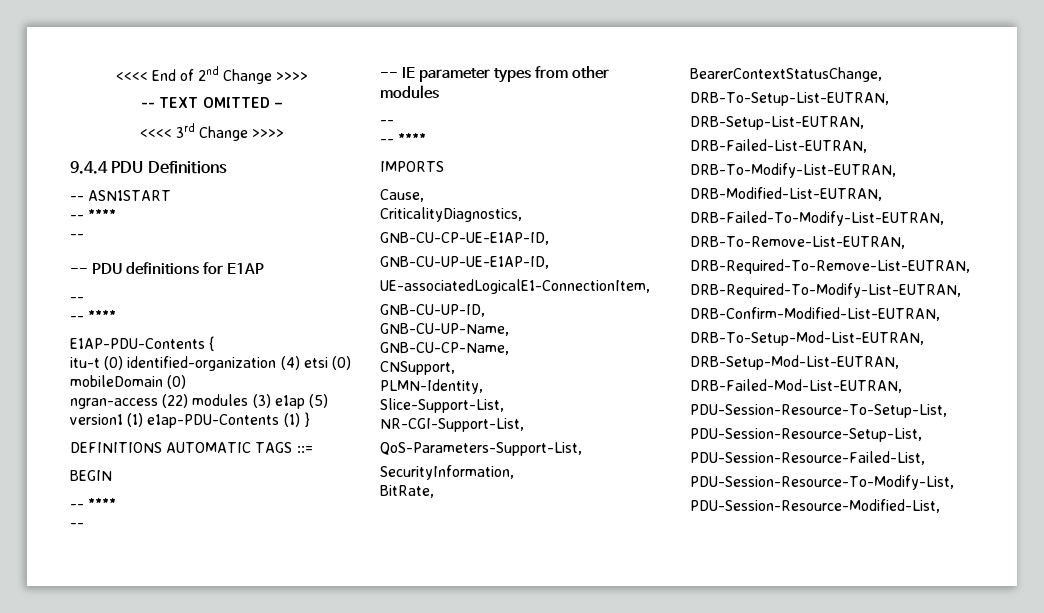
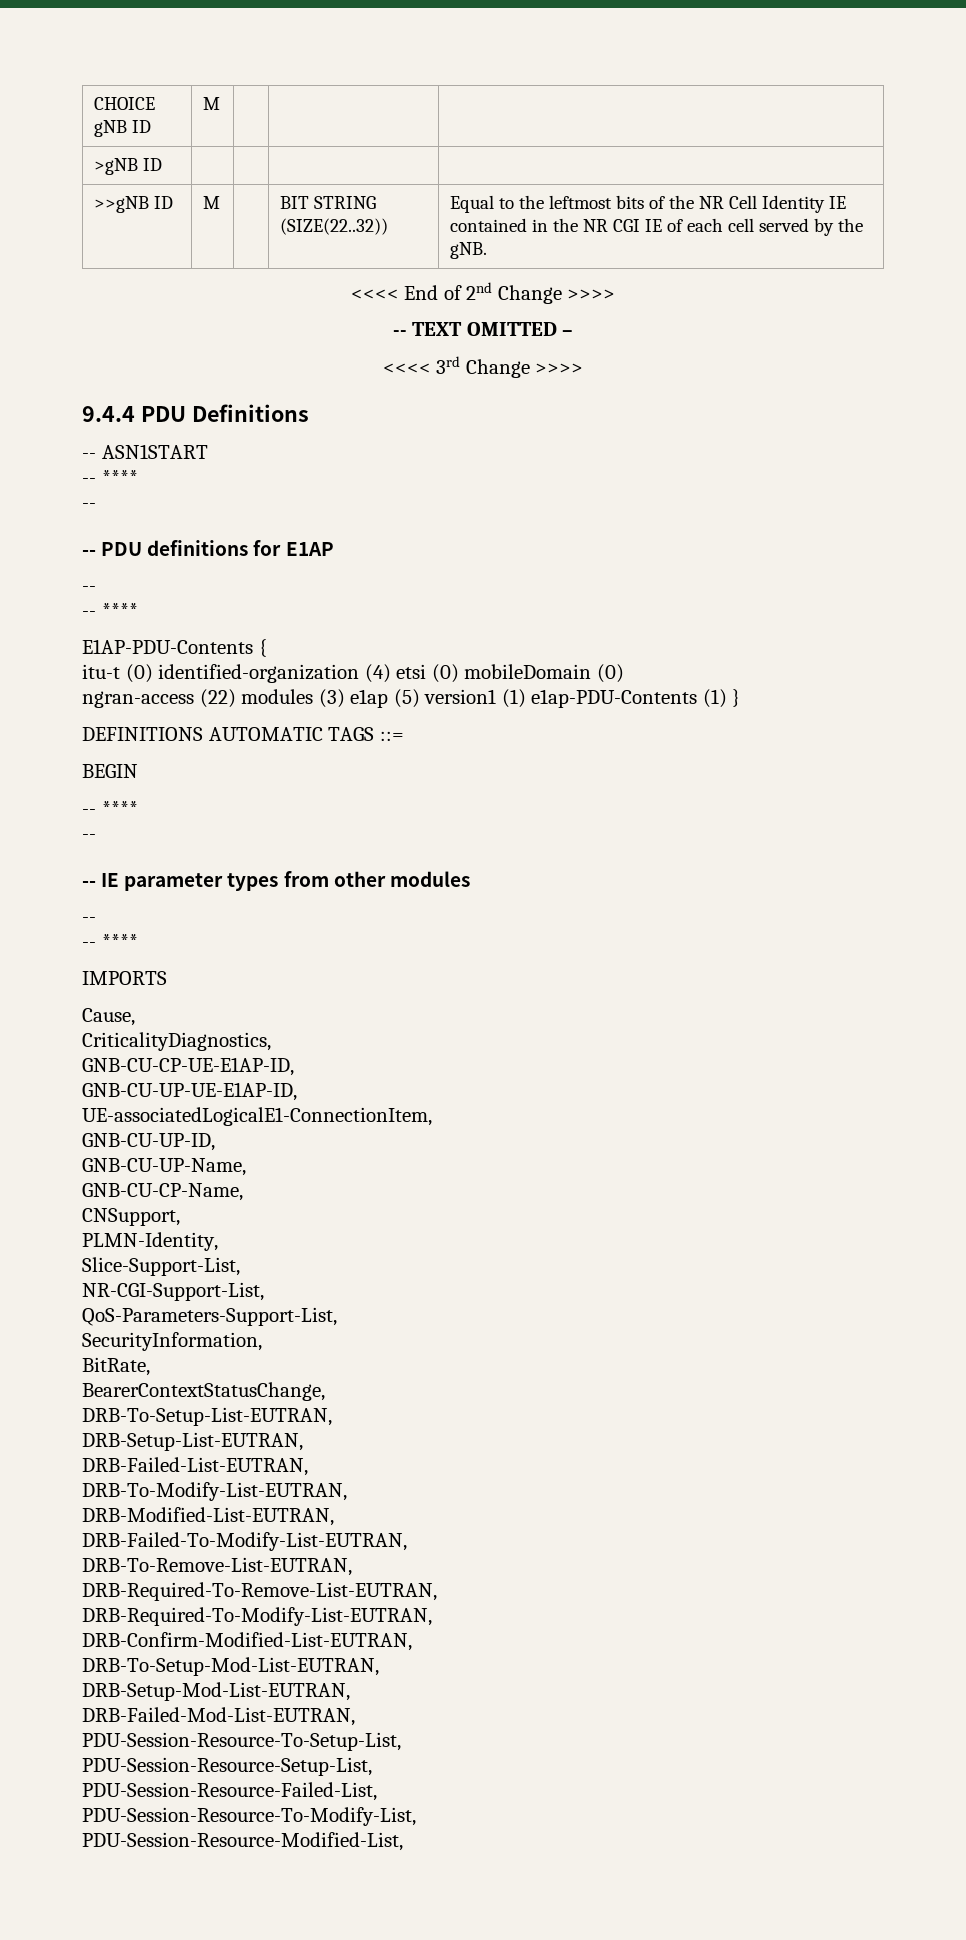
(115, 76) none -> [94,97,156,110] [94,120,152,137] [203,97,221,110] [94,158,163,175] [94,196,174,213] [203,196,221,209] [280,196,377,209] [280,218,389,235] [450,195,847,213] [450,218,864,236] [450,242,488,259] CHOICE gNB ID | M | | | // >gNB ID | | | | // >>gNB ID | M | | BIT STRING (SIZE(22..32)) | Equal to the leftmost bits of the NR Cell Identity IE contained in the NR CGI IE of each cell served by the gNB. //

